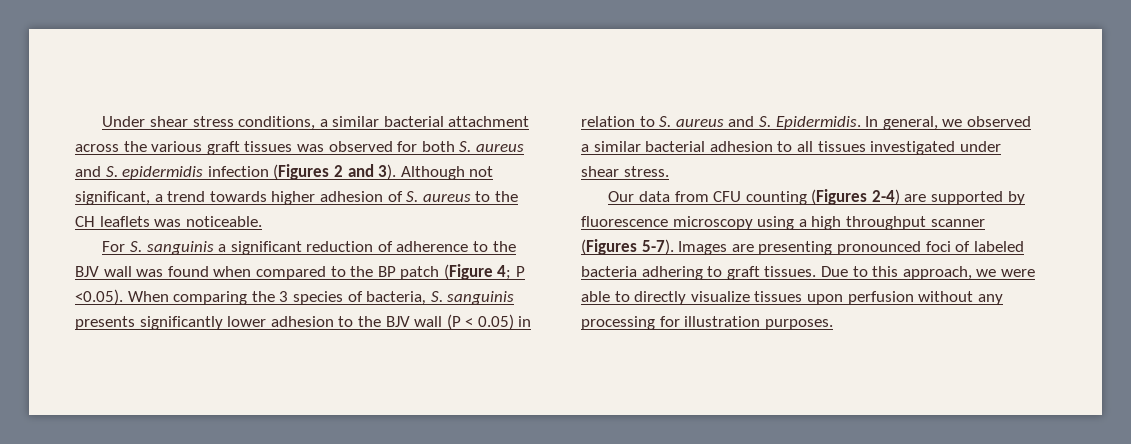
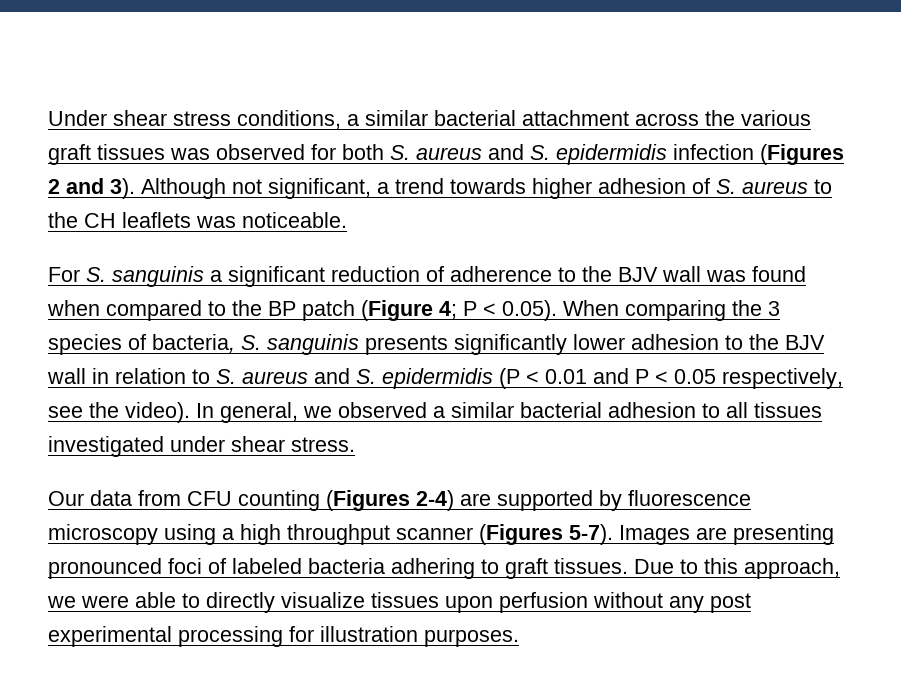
[75,289,123,305] <0.05). -> [483,300,557,321] < 0.05).
[446,314,514,330] (P < 0.05) -> (86, 376) none
[775,116,861,130] Epidermidis. -> [382,368,843,389] [48,402,190,423] epidermidis (P < 0.01 and P < 0.05 respectively, see the video).
(1003, 299) none -> [710,593,751,613] [48,626,172,647] post experimental

